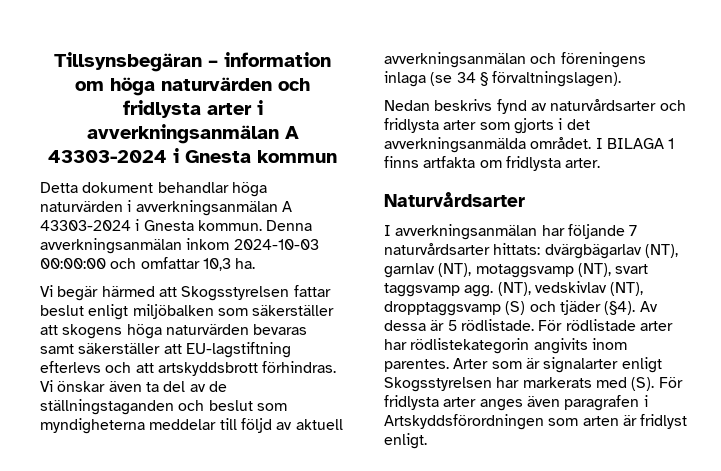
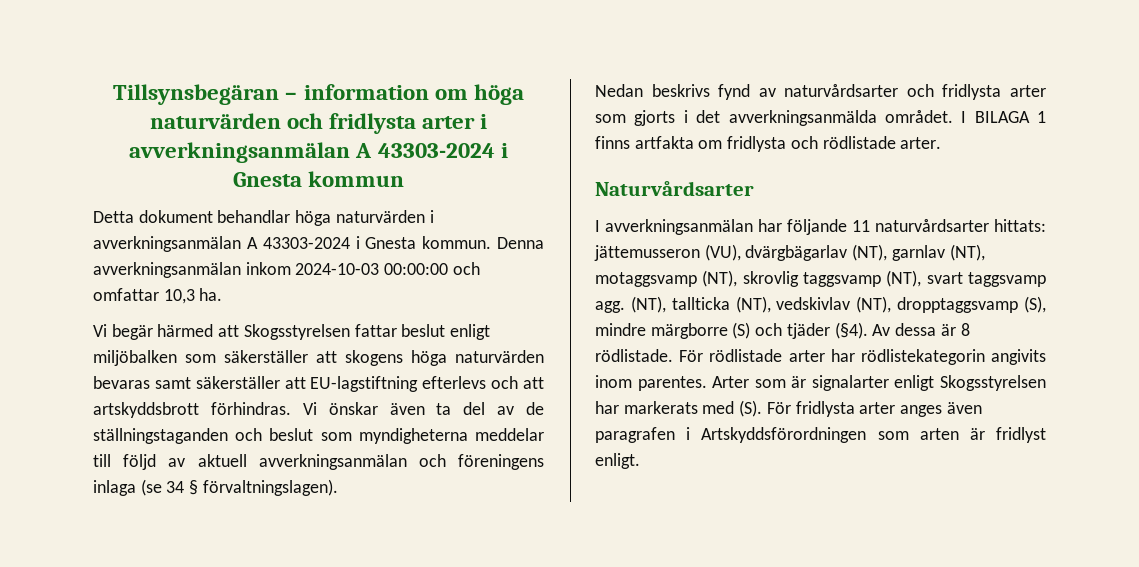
(561, 163) none -> [790,136,896,149] och rödlistade
[629,225,638,236] 7 -> [852,220,870,232] 11
(541, 249) none -> [594,244,741,261] jättemusseron (VU),
(611, 270) none -> [742,270,922,287] skrovlig taggsvamp (NT),
(531, 289) none -> [671,296,771,313] tallticka (NT),
(501, 308) none -> [1024,296,1046,313] [595,323,728,339] (S), mindre märgborre
[447,320,457,331] 5 -> [960,323,970,336] 8

